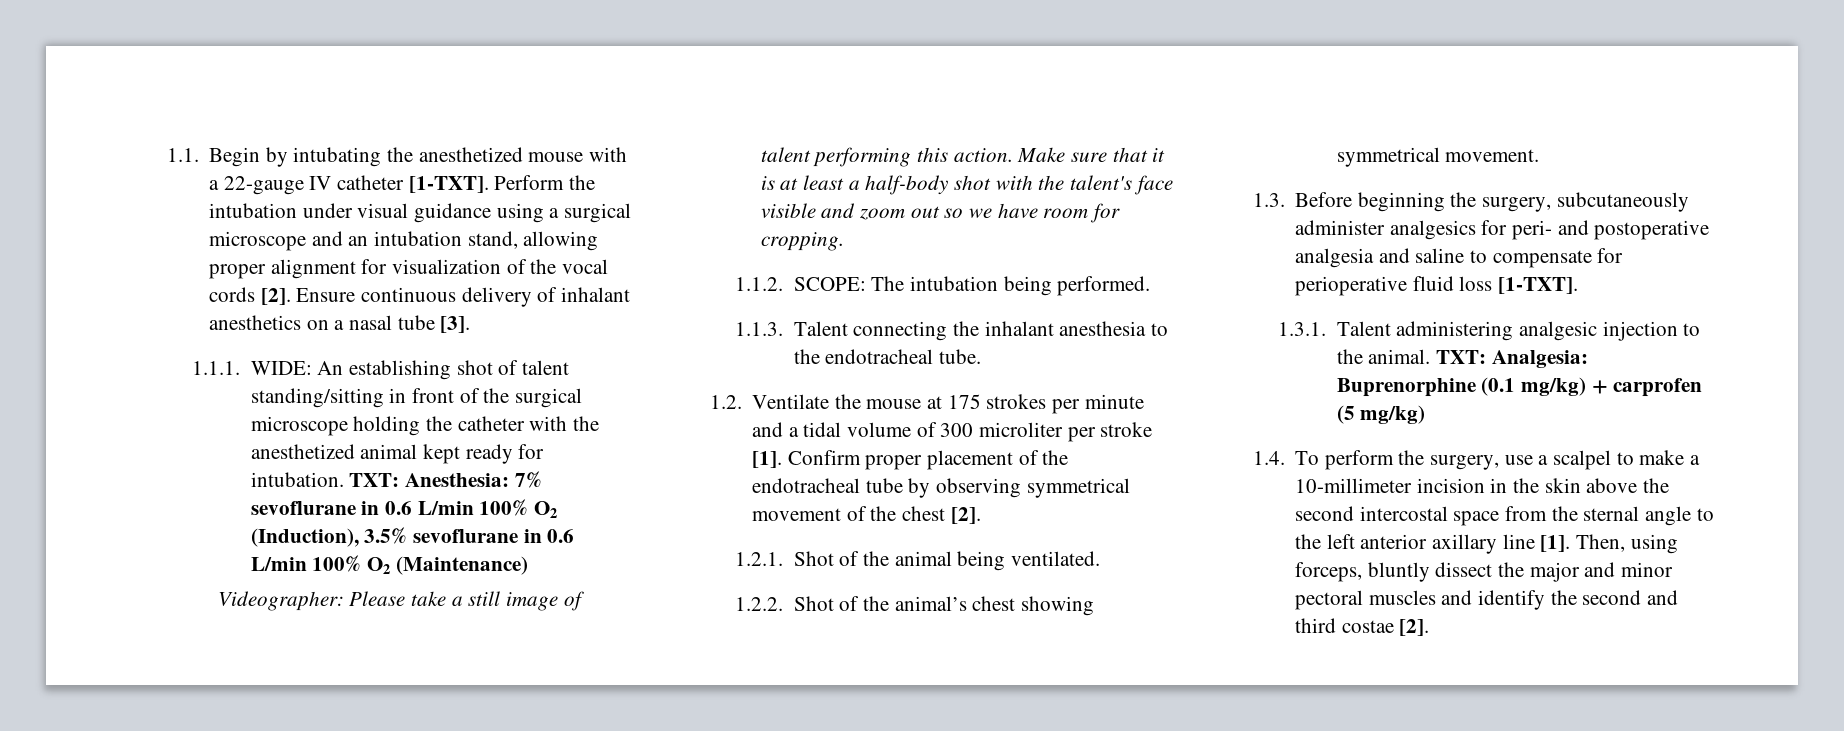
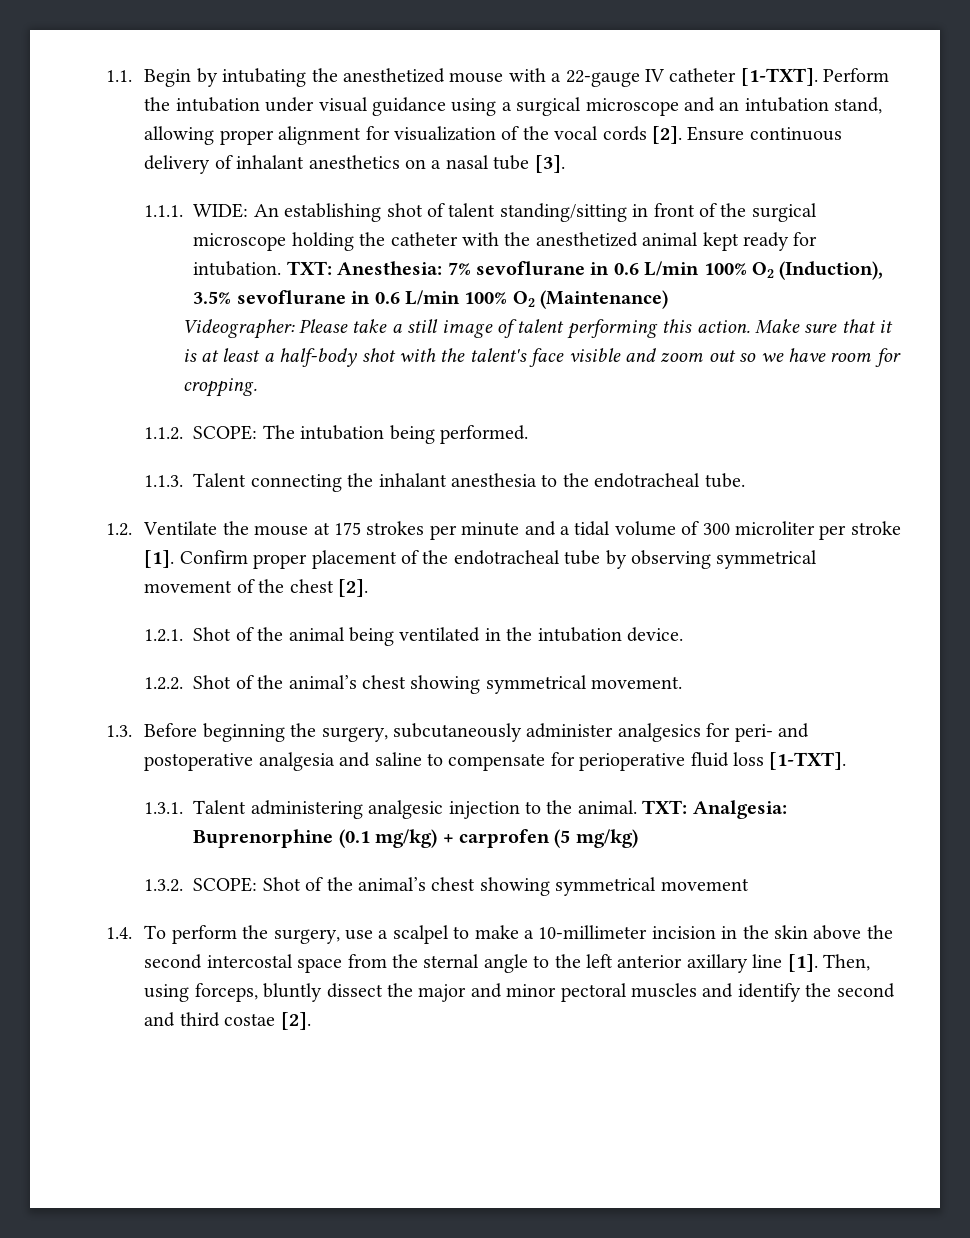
[1010,551,1100,566] ventilated. -> [399,627,684,642] ventilated in the intubation device.
(1426, 414) none -> [144,877,749,896] // 1.3.2. SCOPE: Shot of the animal’s chest showing symmetrical movement

